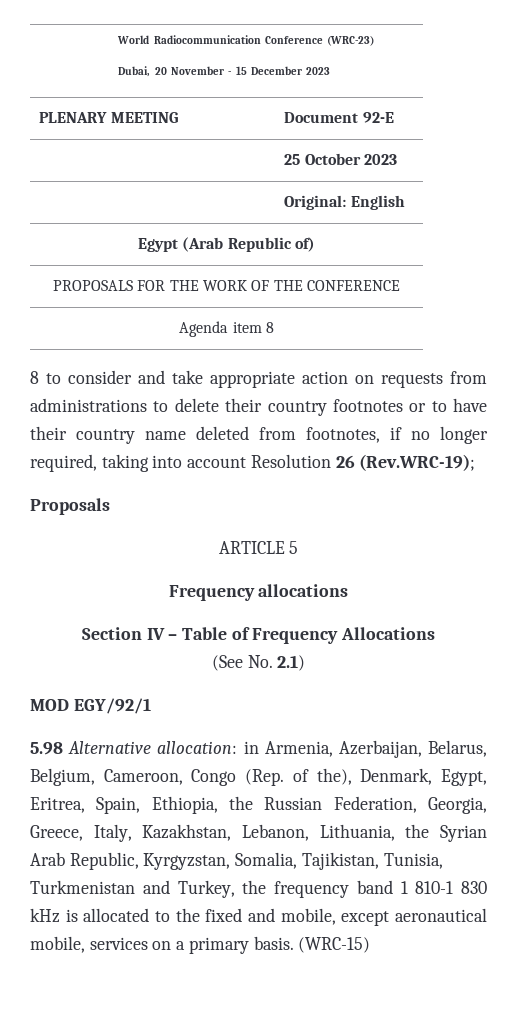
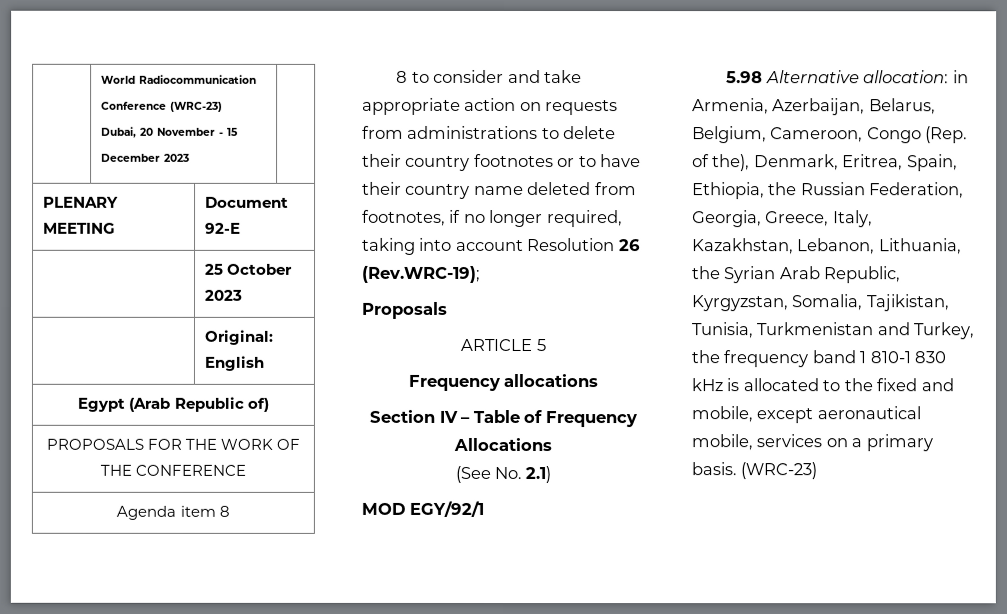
[441,769,488,786] Egypt, -> (839, 162) none
[298,937,371,953] (WRC-15) -> [740,462,818,480] (WRC-23)

